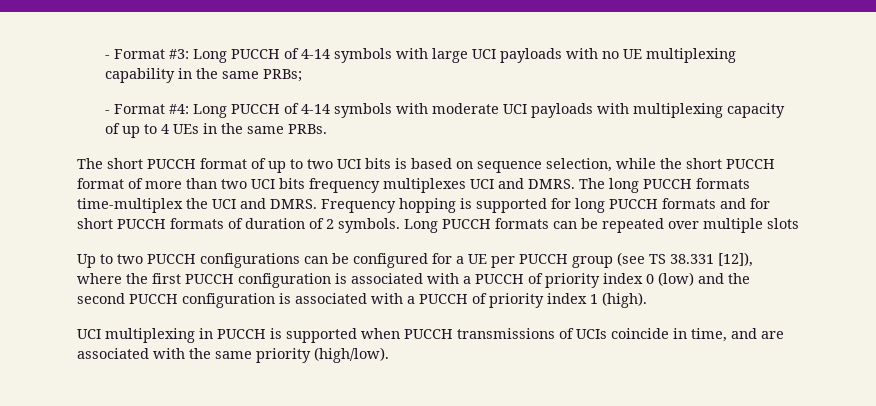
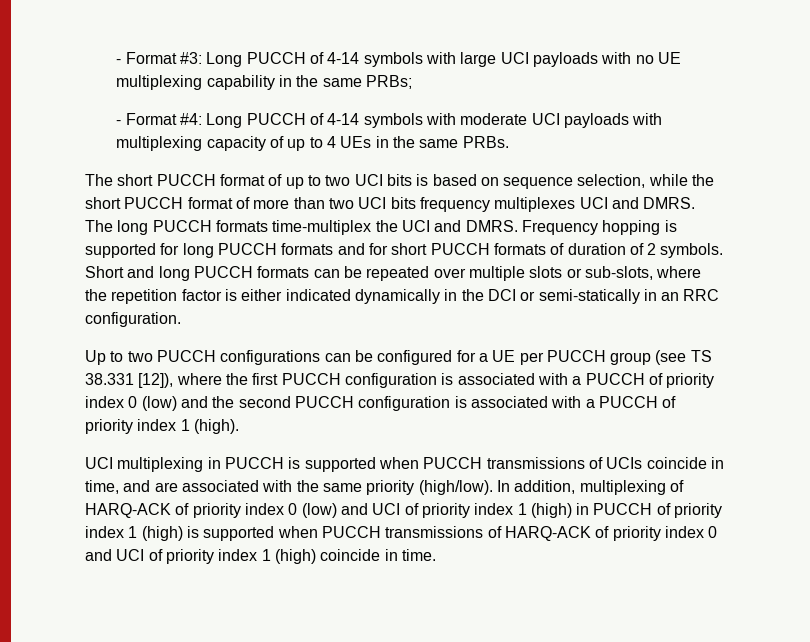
[404,219,438,233] Long -> [85,266,190,281] Short and long
(799, 223) none -> [566,266,702,280] [85,289,720,304] [85,312,181,327] or sub-slots, where the repetition factor is either indicated dynamically in the DCI or semi-statically in an RRC configuration.
(389, 355) none -> [496,480,684,495] [85,503,723,518] [85,526,718,541] [85,549,436,564] In addition, multiplexing of HARQ-ACK of priority index 0 (low) and UCI of priority index 1 (high) in PUCCH of priority index 1 (high) is supported when PUCCH transmissions of HARQ-ACK of priority index 0 and UCI of priority index 1 (high) coincide in time.

